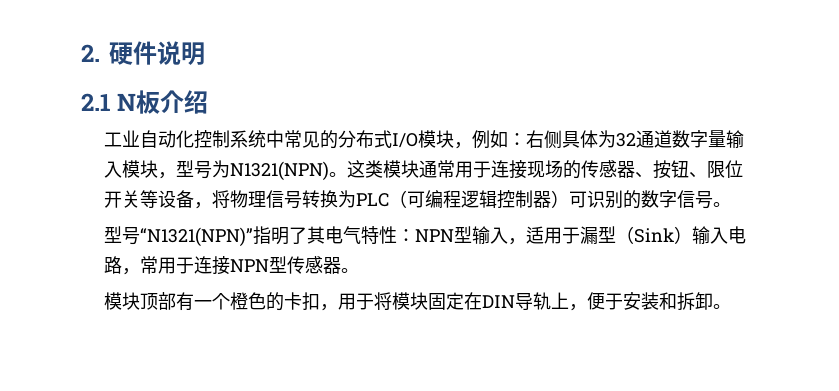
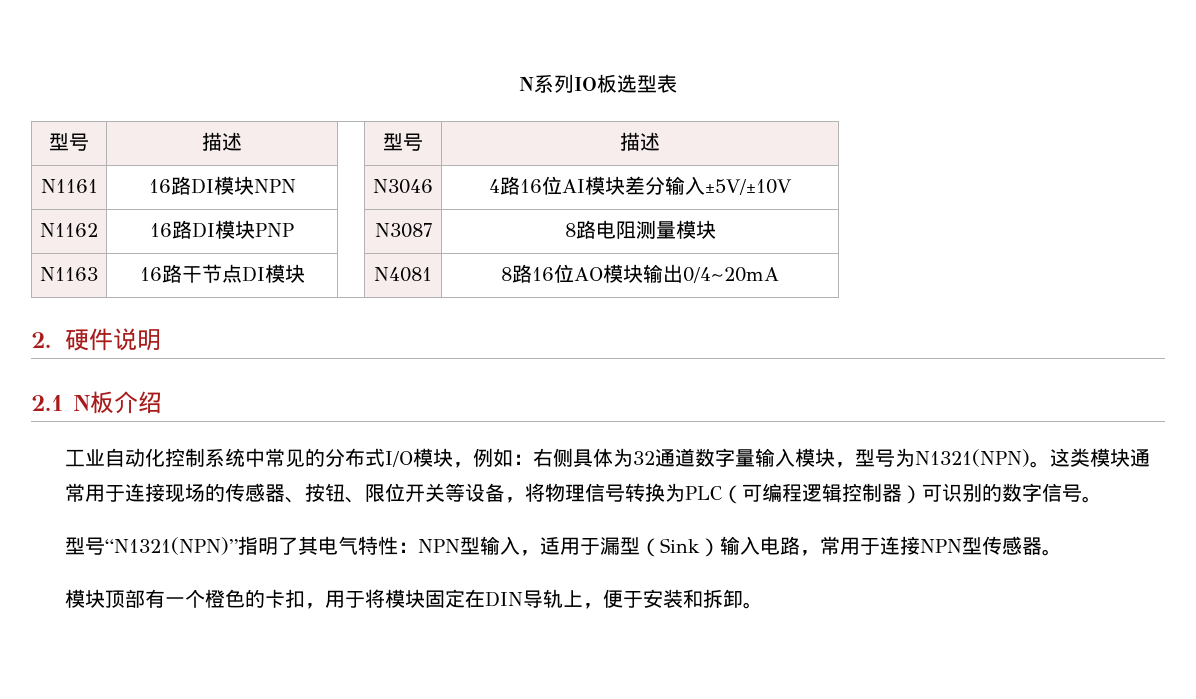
(81, 53) none -> [519,74,677,93] [49,133,89,151] [202,132,243,151] [383,133,423,151] [620,132,660,151] [40,179,98,193] [148,176,296,195] [373,179,433,194] [489,176,792,195] [40,223,98,237] [150,220,294,239] [374,223,432,238] [564,220,716,239] [40,267,98,281] [139,264,305,283] [374,267,432,282] [501,264,779,283] N系列IO板选型表 // 型号 | 描述 | | 型号 | 描述 // N1161 | 16路DI模块NPN | | N3046 | 4路16位AI模块差分输入±5V/±10V // N1162 | 16路DI模块PNP | | N3087 | 8路电阻测量模块 // N1163 | 16路干节点DI模块 | | N4081 | 8路16位AO模块输出0/4~20mA //

